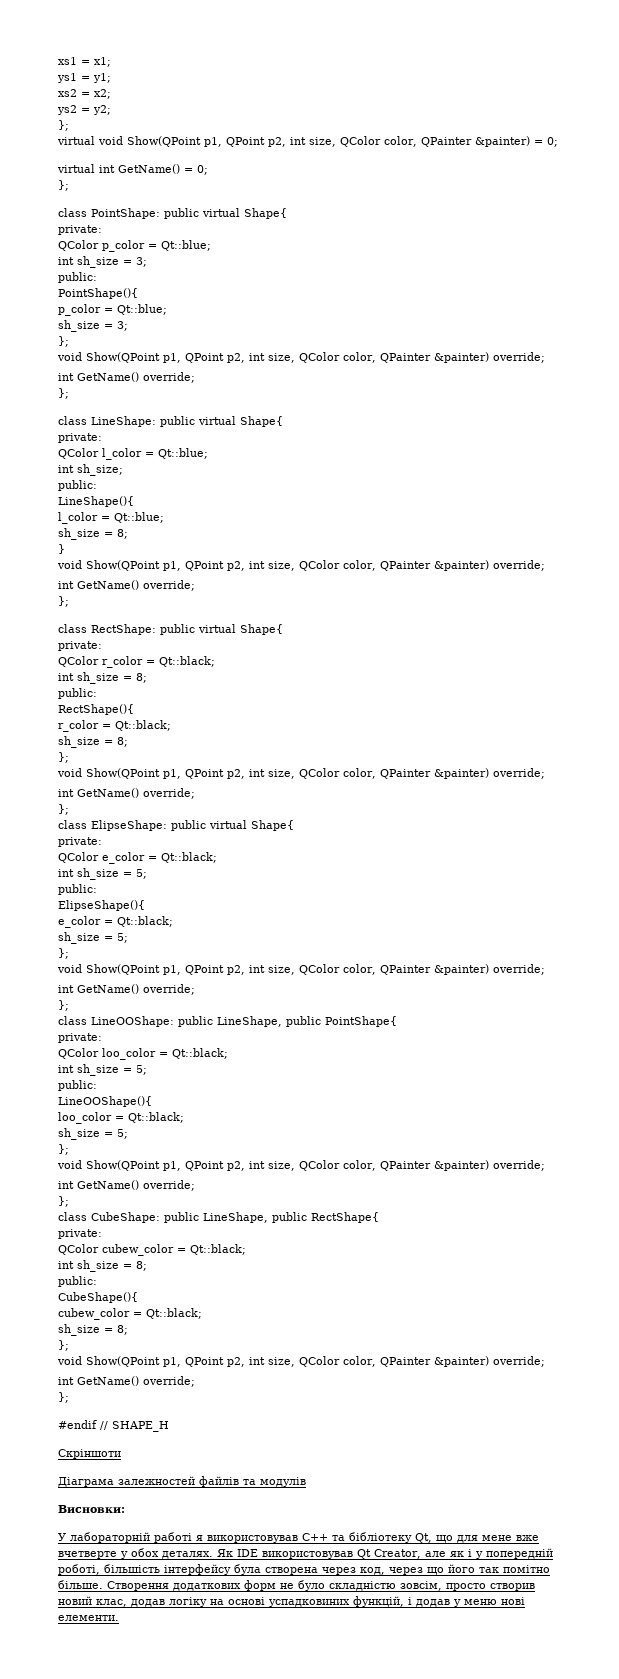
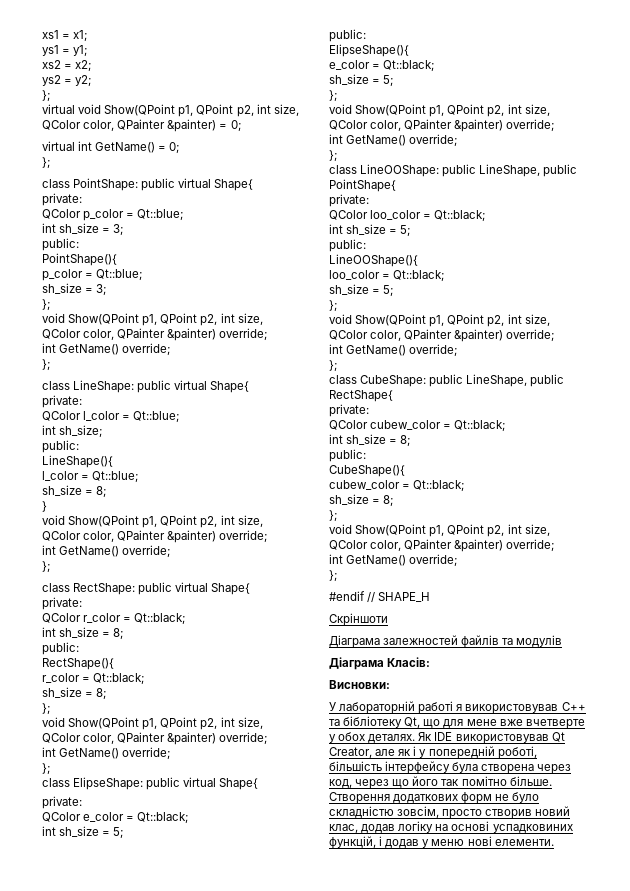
(306, 1482) none -> [329,657,431,670] // Діаграма Класів:

